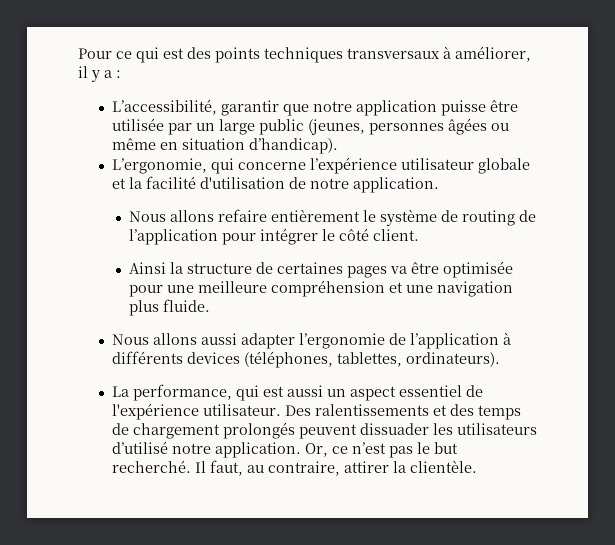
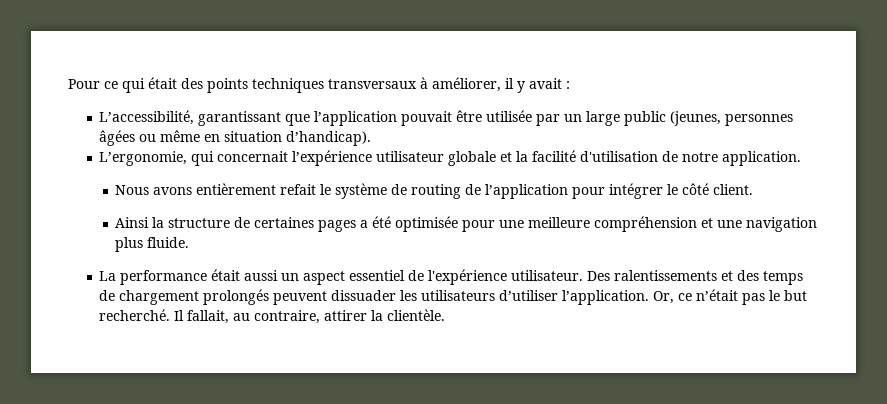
[163,48,184,59] est -> [148,77,177,89] était
[104,70,112,78] a -> [529,78,562,89] avait
[220,100,486,116] garantir que notre application puisse -> [198,111,453,126] garantissant que l’application pouvait
[237,162,306,170] concerne -> [217,151,289,162] concernait
[170,209,361,222] allons refaire entièrement -> [153,183,317,195] avons entièrement refait
[390,262,440,274] va être -> [360,216,392,228] a été
[111,332,511,349] [111,351,500,368] [111,384,284,401] Nous allons aussi adapter l’ergonomie de l’application à différents devices (téléphones, tablettes, ordinateurs). // La performance, qui est -> [99,269,241,285] La performance était
[111,441,301,458] d’utilisé notre application. -> [499,290,650,305] d’utiliser l’application.
[351,442,386,454] n’est -> [696,289,739,301] n’était
[209,460,243,476] faut, -> [187,310,230,324] fallait,

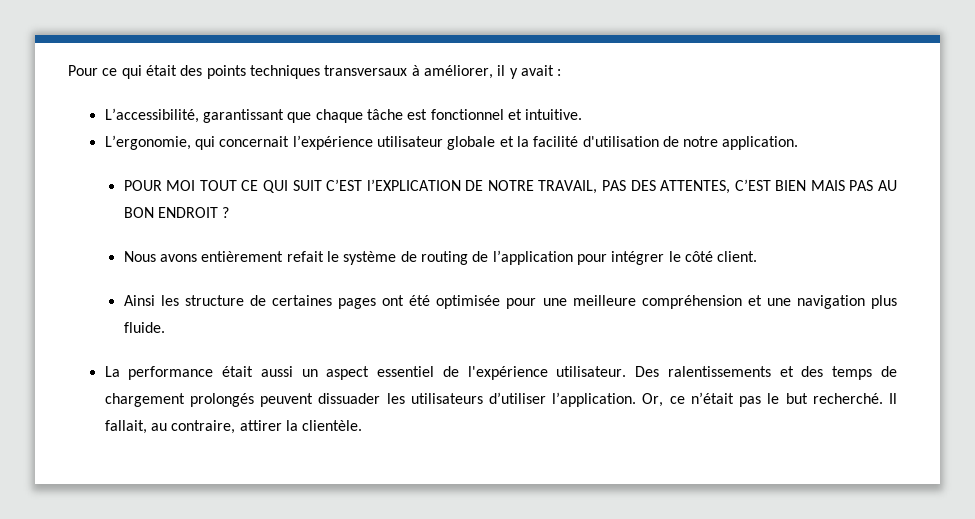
[314,110,794,126] [99,130,372,146] l’application pouvait être utilisée par un large public (jeunes, personnes âgées ou même en situation d’handicap). -> [315,109,583,123] chaque tâche est fonctionnel et intuitive.
(802, 158) none -> [123,179,897,194] [123,207,230,218] // POUR MOI TOUT CE QUI SUIT C’EST l’EXPLICATION DE NOTRE TRAVAIL, PAS DES ATTENTES, C’EST BIEN MAIS PAS AU BON ENDROIT ?
[152,217,165,228] la -> [160,295,179,306] les
[360,220,369,228] a -> [382,295,405,306] ont

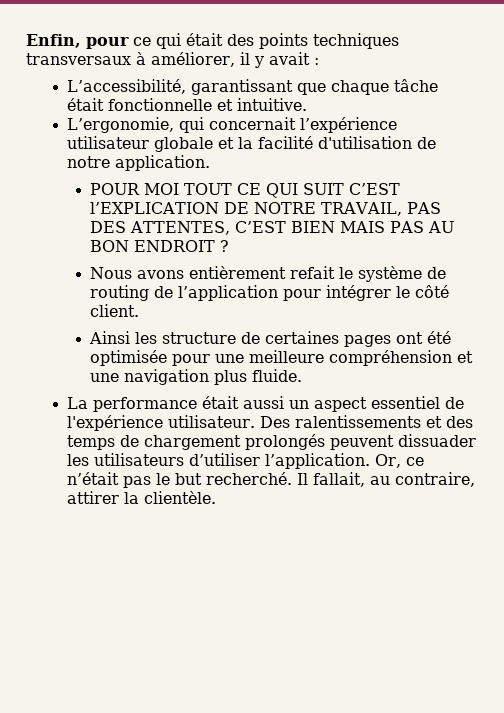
[68,65,98,76] Pour -> [26,34,129,49] Enfin, pour
[407,109,504,120] est fonctionnel -> [67,98,213,111] était fonctionnelle

